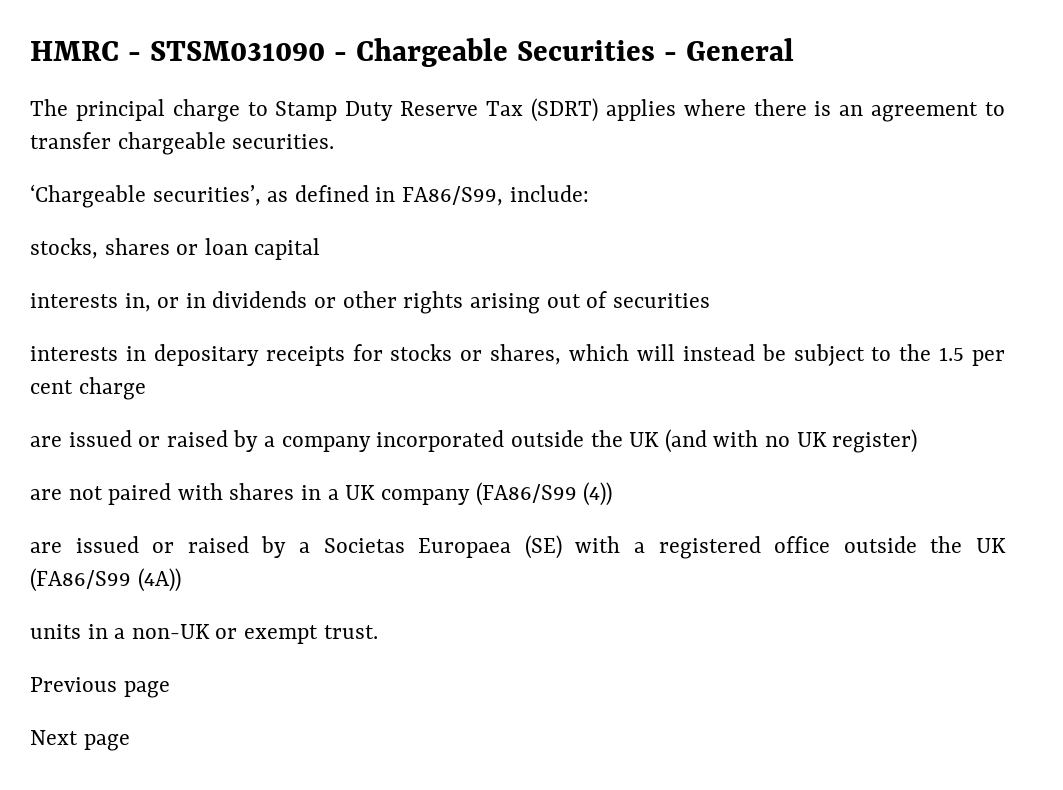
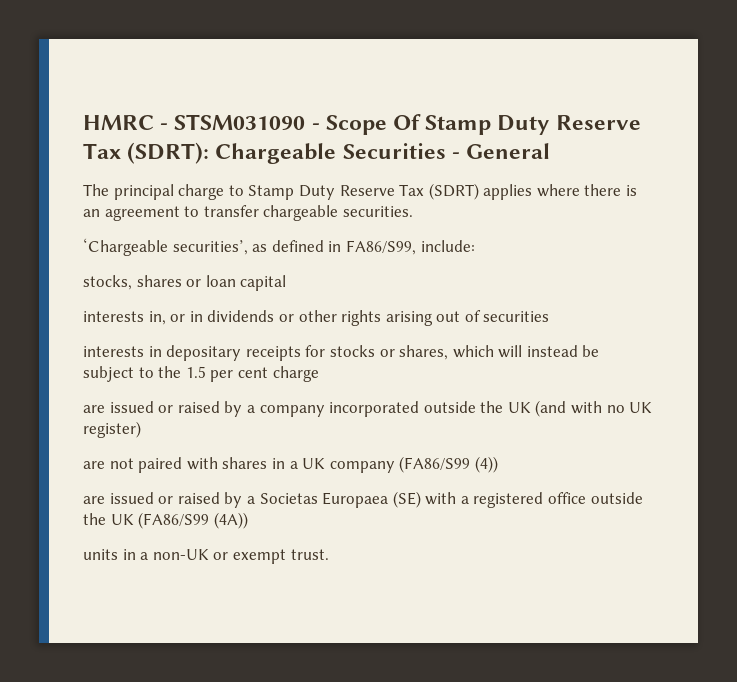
(348, 56) none -> [325,114,641,135] [83,142,210,164] Scope Of Stamp Duty Reserve Tax (SDRT):
[30,677,170,698] [30,730,130,751] // Previous page // Next page -> (329, 554) none

